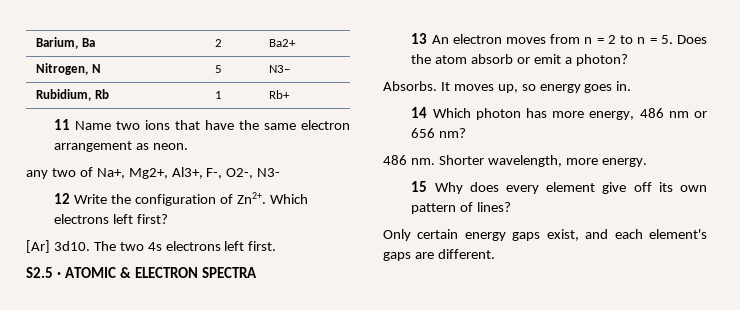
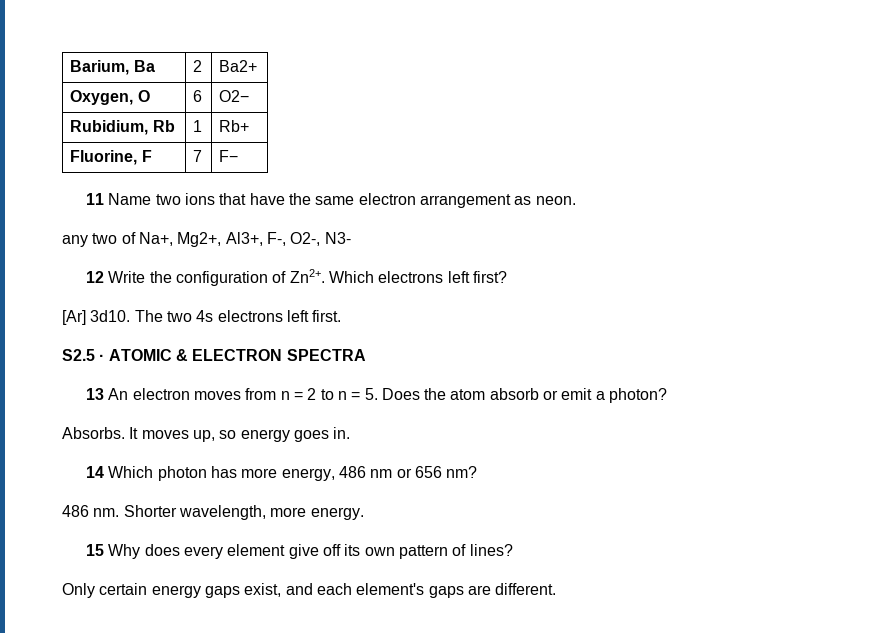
[36,63,101,75] [215,65,223,73] [269,65,291,73] Nitrogen, N | 5 | N3− -> [70,90,150,105] [193,90,203,102] [219,90,250,102] Oxygen, O | 6 | O2−
(291, 94) none -> [70,150,152,165] [193,150,203,162] [219,150,239,162] // Fluorine, F | 7 | F−

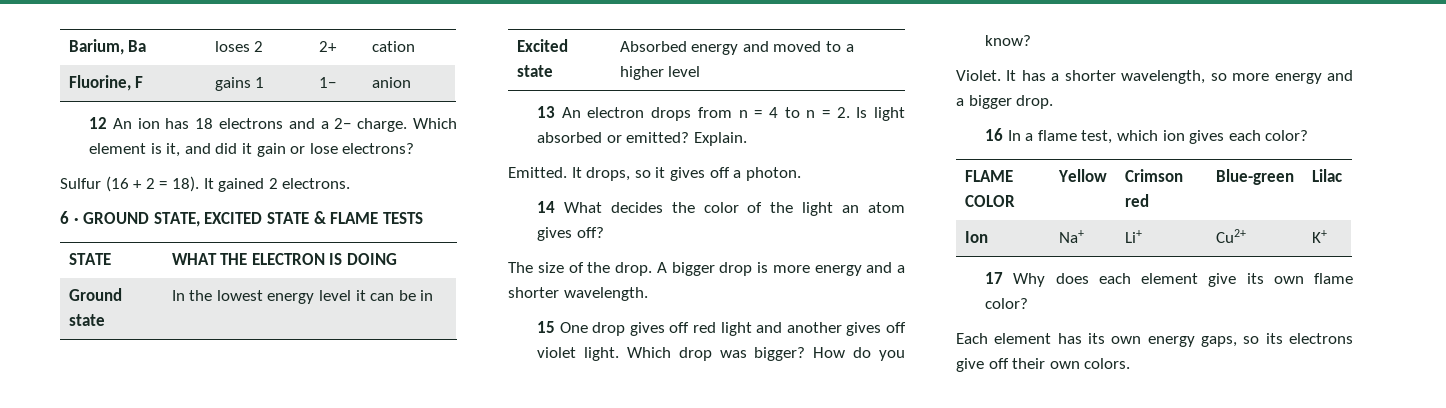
(155, 66) none -> [214,41,250,52] loses
[219,60,258,72] [70,90,150,105] [193,90,203,102] [219,90,250,102] [70,120,175,135] [193,120,203,132] [219,120,250,132] [70,150,152,165] [193,150,203,162] [219,150,239,162] [85,193,576,208] [62,232,351,247] [85,269,507,286] [62,310,342,325] [62,349,366,361] Ba2+ // Oxygen, O | 6 | O2− // Rubidium, Rb | 1 | Rb+ // Fluorine, F | 7 | F− // 11 Name two ions that have the same electron arrangement as neon. // any two of Na+, Mg2+, Al3+, F-, O2-, N3- // 12 Write the configuration of Zn2+. Which electrons left first? // [Ar] 3d10. The two 4s electrons left first. // S2.5 · ATOMIC & ELECTRON SPECTRA -> [318,41,337,52] [371,41,415,52] [68,75,144,91] [214,77,265,91] [318,77,336,88] [371,77,411,88] [89,117,457,132] [89,143,415,157] [60,176,351,192] [60,211,423,227] [68,253,111,265] [171,253,398,265] [68,288,122,301] [68,314,105,326] [171,290,434,304] [516,39,568,52] [516,65,553,77] [619,41,854,55] [619,66,701,80] 2+ | cation // Fluorine, F | gains 1 | 1− | anion // 12 An ion has 18 electrons and a 2− charge. Which element is it, and did it gain or lose electrons? // Sulfur (16 + 2 = 18). It gained 2 electrons. // 6 · GROUND STATE, EXCITED STATE & FLAME TESTS // STATE | WHAT THE ELECTRON IS DOING // Ground state | In the lowest energy level it can be in // Excited state | Absorbed energy and moved to a higher level
[193,391,241,400] moves -> [651,107,692,121] drops
[307,388,317,400] 2 -> [768,107,778,118] 4
[364,388,668,403] [62,427,351,442] [85,466,478,481] [62,505,364,520] [85,544,104,556] 5. Does the atom absorb or emit a photon? // Absorbs. It moves up, so energy goes in. // 14 Which photon has more energy, 486 nm or 656 nm? // 486 nm. Shorter wavelength, more energy. // 15 -> [836,107,906,121] [537,132,747,146] [508,167,801,181] [537,201,905,216] [537,227,604,241] [508,262,905,276] [508,287,648,301] [537,321,906,336] [537,347,905,361] [985,35,1032,46] [956,70,1353,84] [956,95,1054,109] [985,128,1309,144] [964,170,1013,182] [964,195,1015,207] [1057,169,1107,182] [1124,169,1183,182] [1124,194,1149,207] [1215,169,1294,185] [1311,169,1342,182] [964,231,988,243] [1058,230,1084,243] [1124,230,1142,243] [1215,229,1246,243] [1311,230,1327,243] [985,272,1004,284] 2. Is light absorbed or emitted? Explain. // Emitted. It drops, so it gives off a photon. // 14 What decides the color of the light an atom gives off? // The size of the drop. A bigger drop is more energy and a shorter wavelength. // 15 One drop gives off red light and another gives off violet light. Which drop was bigger? How do you know? // Violet. It has a shorter wavelength, so more energy and a bigger drop. // 16 In a flame test, which ion gives each color? // FLAME COLOR | Yellow | Crimson red | Blue-green | Lilac // Ion | Na+ | Li+ | Cu2+ | K+ // 17
[183,546,223,559] every -> [1098,273,1131,284] each
[322,544,513,559] [62,583,557,598] off its own pattern of lines? // Only certain energy gaps exist, and each element's gaps are different. -> [1246,273,1353,284] [985,298,1029,309] [956,333,1353,347] [956,358,1131,372] its own flame color? // Each element has its own energy gaps, so its electrons give off their own colors.

